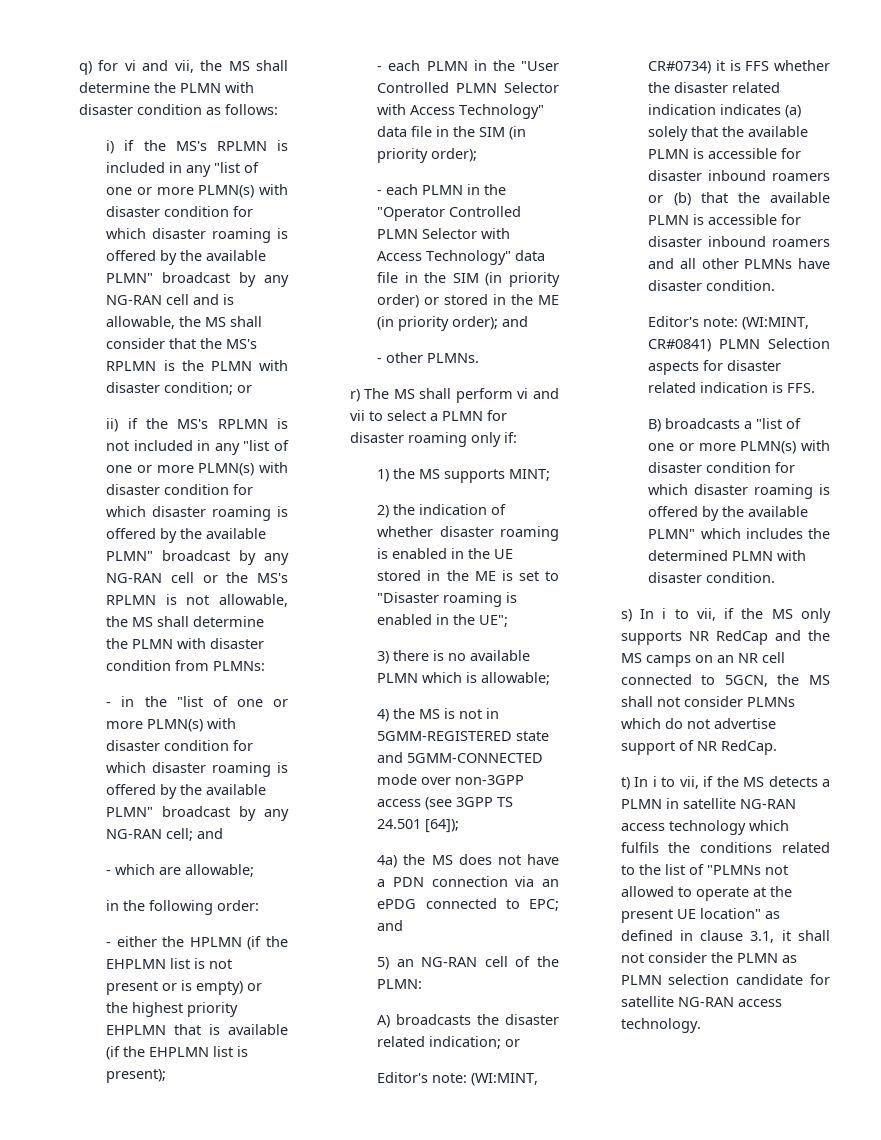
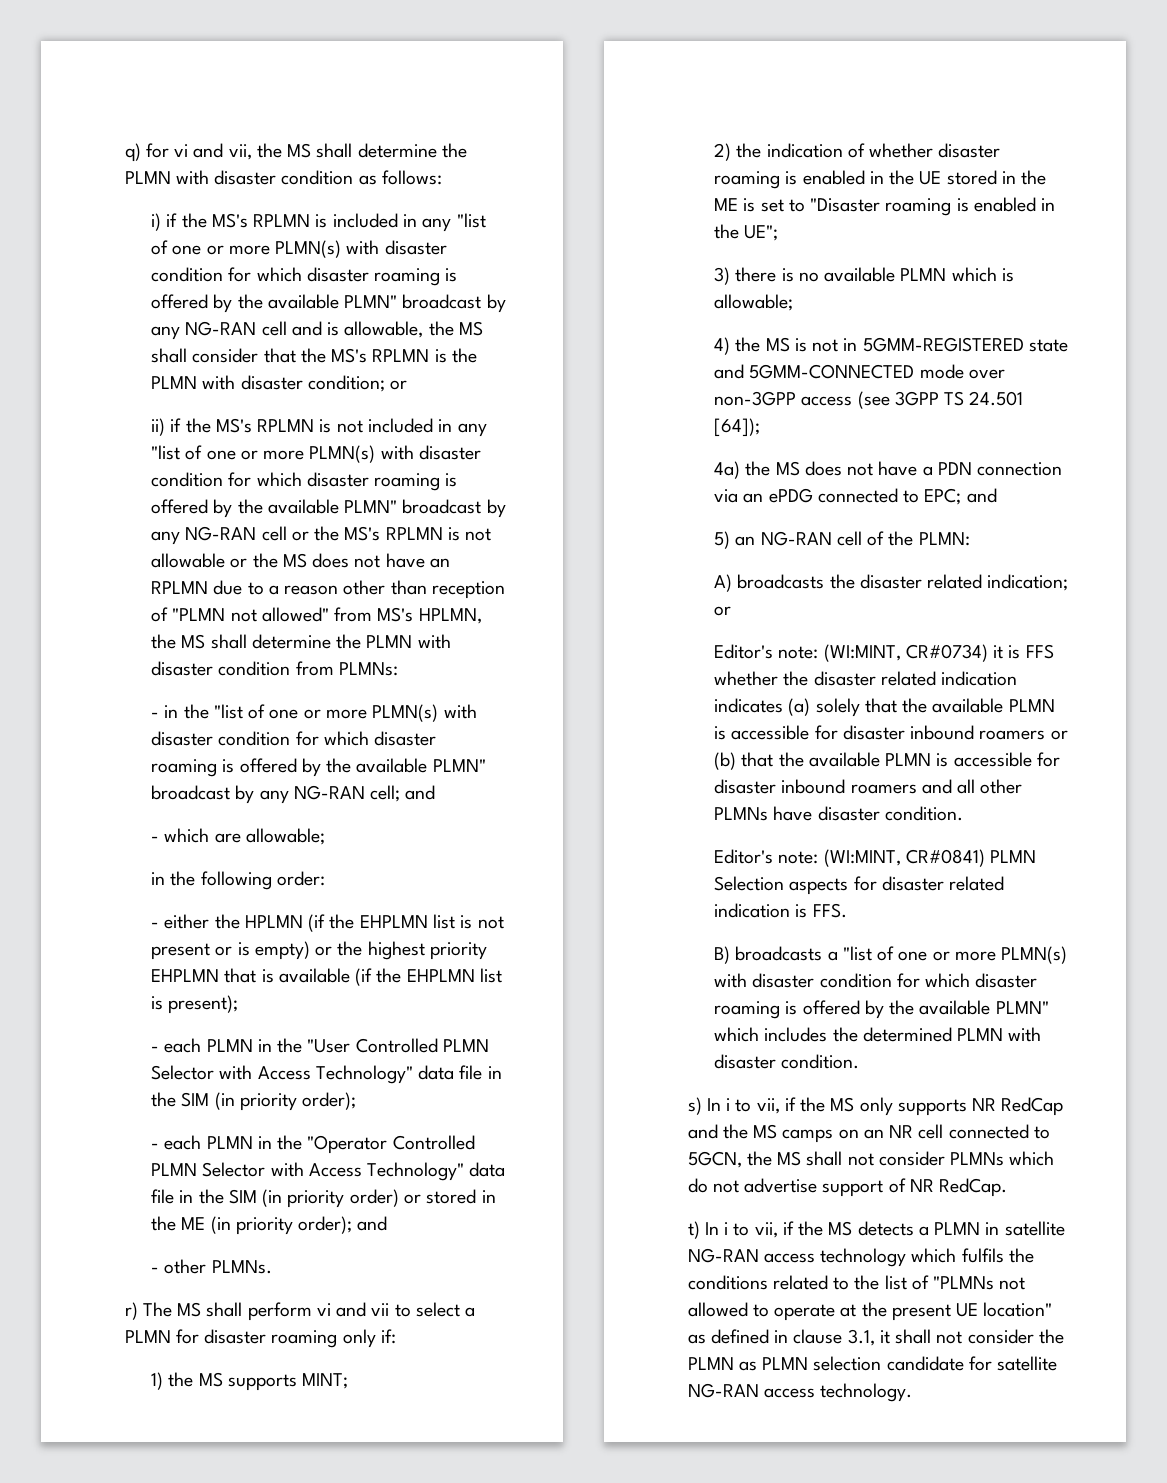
[219,594,288,607] allowable, -> [151,553,450,568] [151,580,505,599] [151,607,482,624] allowable or the MS does not have an RPLMN due to a reason other than reception of "PLMN not allowed" from MS's HPLMN,

